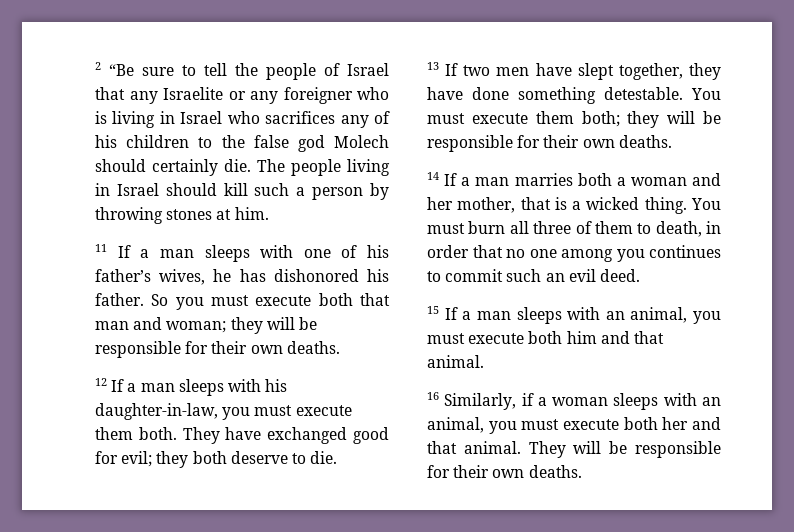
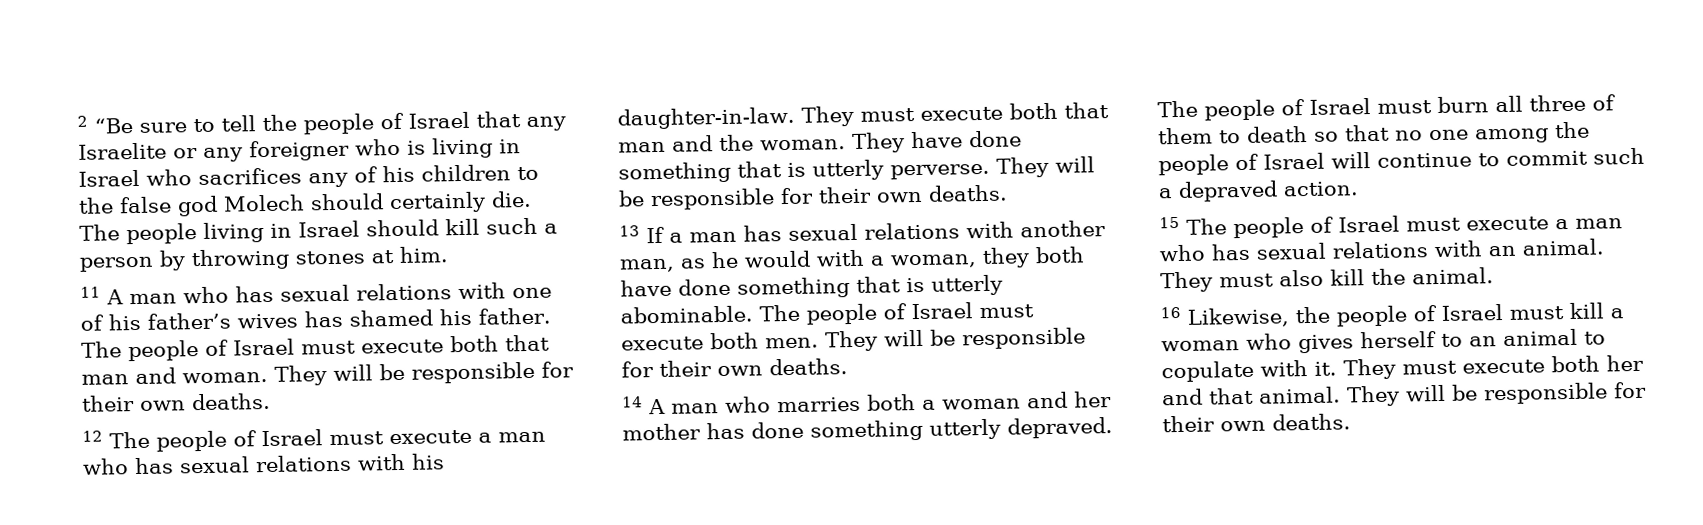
[117,245,250,262] If a man sleeps -> [106,283,452,305] A man who has sexual relations
[159,269,389,285] [95,293,390,310] [95,317,263,334] wives, he has dishonored his father. So you must execute both that man and woman; they -> [237,307,551,329] [81,334,550,362] [81,365,327,386] wives has shamed his father. The people of Israel must execute both that man and woman. They
[111,379,288,396] [95,403,352,420] [95,427,389,444] [95,451,338,468] [427,62,721,80] [427,87,721,104] [427,111,660,128] If a man sleeps with his daughter-in-law, you must execute them both. They have exchanged good for evil; they both deserve to die. // 13 If two men have slept together, they have done something detestable. You must execute them both; they -> [109,429,546,452] [82,453,445,475] [617,102,1109,130] [618,130,1022,153] [618,156,1095,184] [618,184,1008,211] [619,220,1106,244] [619,246,1085,273] [620,274,1003,299] [620,302,1034,325] [621,330,878,352] The people of Israel must execute a man who has sexual relations with his daughter-in-law. They must execute both that man and the woman. They have done something that is utterly perverse. They will be responsible for their own deaths. // 13 If a man has sexual relations with another man, as he would with a woman, they both have done something that is utterly abominable. The people of Israel must execute both men. They
[444,173,510,186] If a man -> [648,396,771,415] A man who
[457,197,721,214] mother, that is a wicked thing. You -> [622,417,1113,442] [1157,98,1371,121] mother has done something utterly depraved. The people of Israel
[655,221,721,237] [427,245,469,258] death, in order -> [1246,125,1339,143] death so
[616,245,721,262] [427,269,640,282] [427,306,721,324] [427,331,664,344] [427,355,484,368] [427,392,721,410] [427,417,517,434] you continues to commit such an evil deed. // 15 If a man sleeps with an animal, you must execute both him and that animal. // 16 Similarly, if a woman sleeps with an animal, you -> [1554,121,1590,139] [1158,147,1645,176] [1158,180,1359,202] [1159,215,1623,239] [1159,238,1604,262] [1160,267,1494,293] [1160,302,1624,328] [1161,328,1606,354] [1161,358,1396,383] the people of Israel will continue to commit such a depraved action. // 15 The people of Israel must execute a man who has sexual relations with an animal. They must also kill the animal. // 16 Likewise, the people of Israel must kill a woman who gives herself to an animal to copulate with it. They

